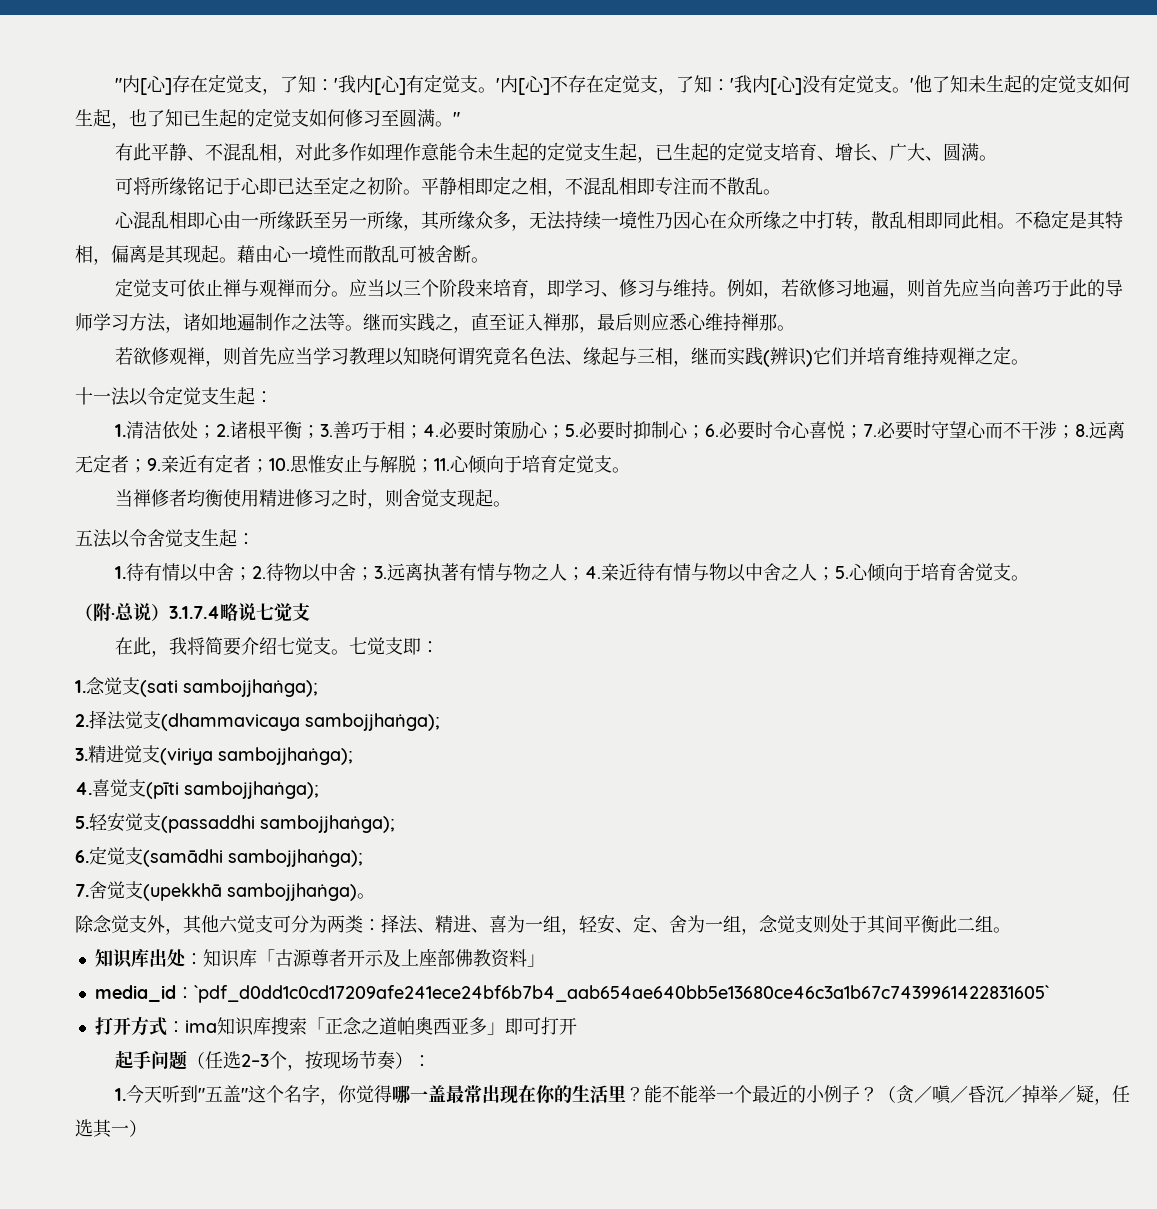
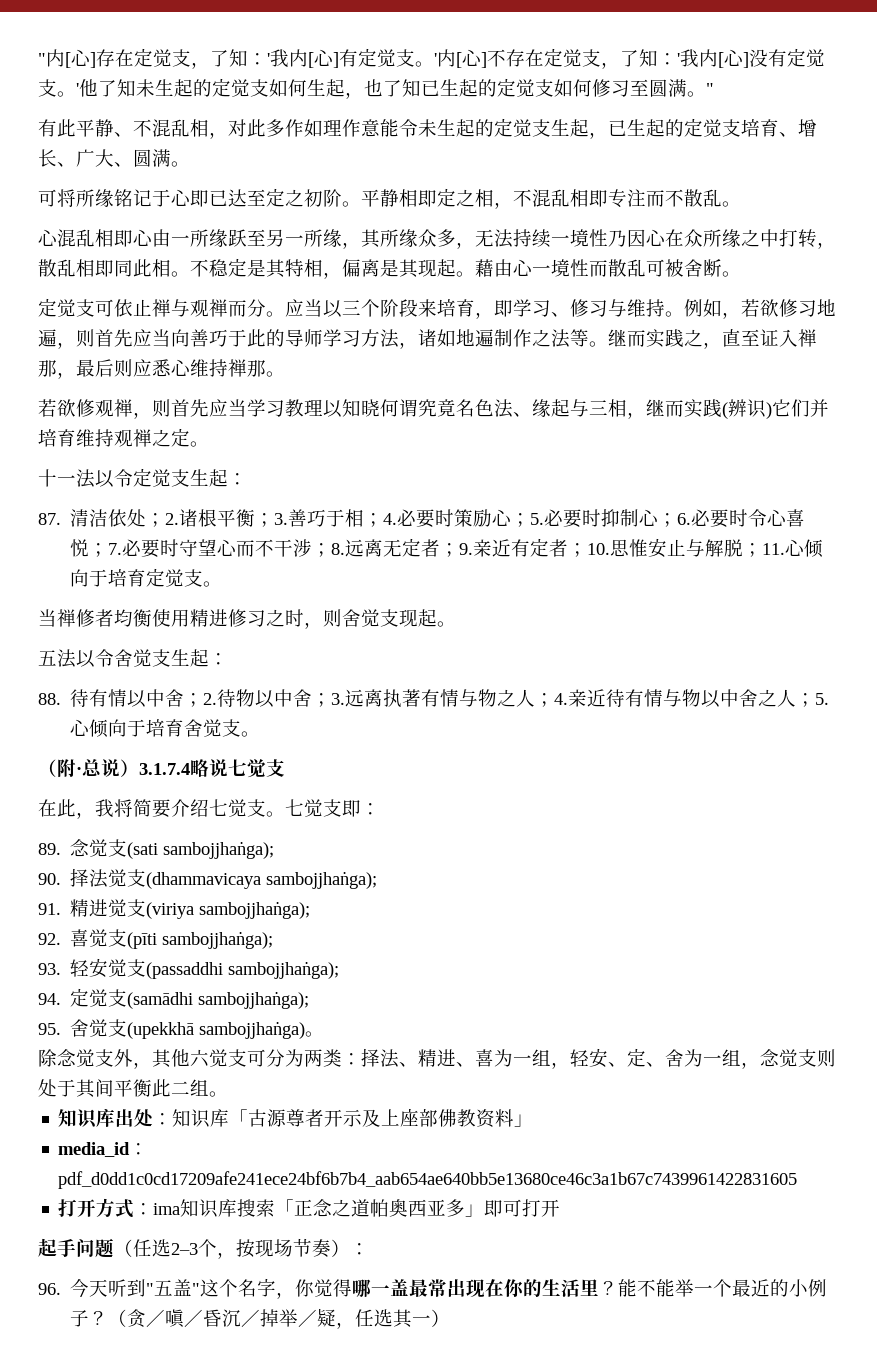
[114,424,126,437] 1. -> [38,513,61,525] 87.
[114,566,126,579] 1. -> [38,693,61,705] 88.
[75,680,86,693] 1. -> [38,843,61,855] 89.
[75,714,89,727] 2. -> [38,873,61,885] 90.
[75,748,88,761] 3. -> [38,903,61,915] 91.
[75,782,92,795] 4. -> [38,933,61,945] 92.
[75,816,89,829] 5. -> [38,963,61,975] 93.
[75,850,89,863] 6. -> [38,993,61,1005] 94.
[75,884,89,897] 7. -> [38,1023,61,1035] 95.
[193,985,1049,1003] `pdf_d0dd1c0cd17209afe241ece24bf6b7b4_aab654ae640bb5e13680ce46c3a1b67c7439961422831605` -> [58,1171,798,1189] pdf_d0dd1c0cd17209afe241ece24bf6b7b4_aab654ae640bb5e13680ce46c3a1b67c7439961422831605
[114,1088,126,1101] 1. -> [38,1283,61,1295] 96.

